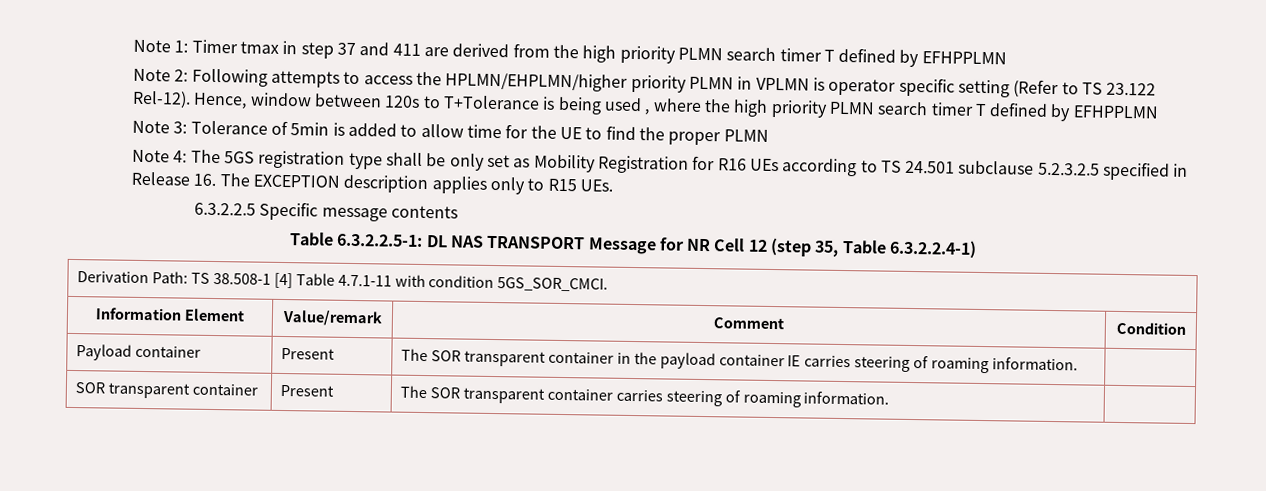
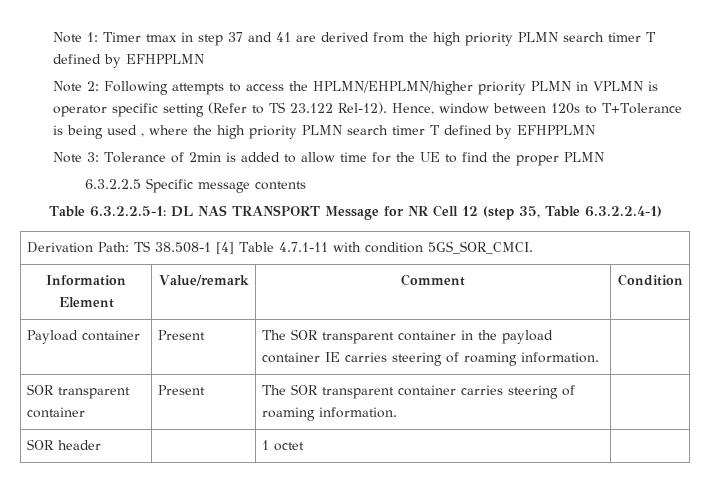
[392,43,421,56] 411 -> [275,32,291,42] 41
[290,122,330,136] 5min -> [188,152,221,162] 2min
[132,149,1189,181] [131,171,613,195] // Note 4: The 5GS registration type shall be only set as Mobility Registration for R16 UEs according to TS 24.501 subclause 5.2.3.2.5 specified in Release 16. The EXCEPTION description applies only to R15 UEs. -> (604, 157) none
(890, 398) none -> [26,439,101,450] [261,440,304,451] // SOR header | | 1 octet |

